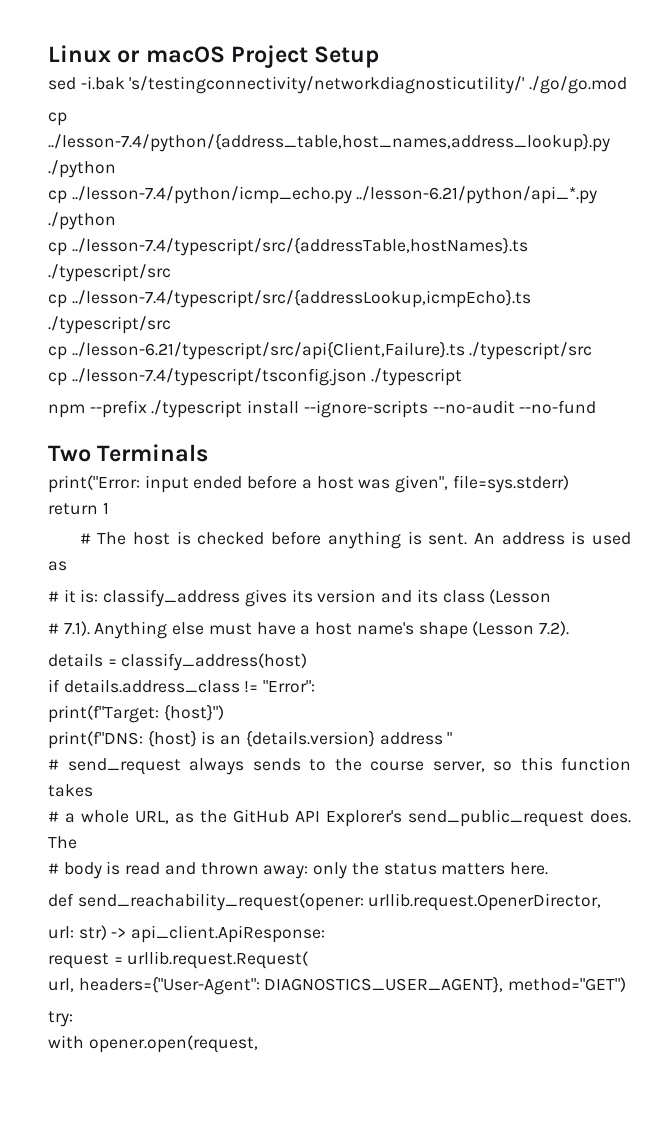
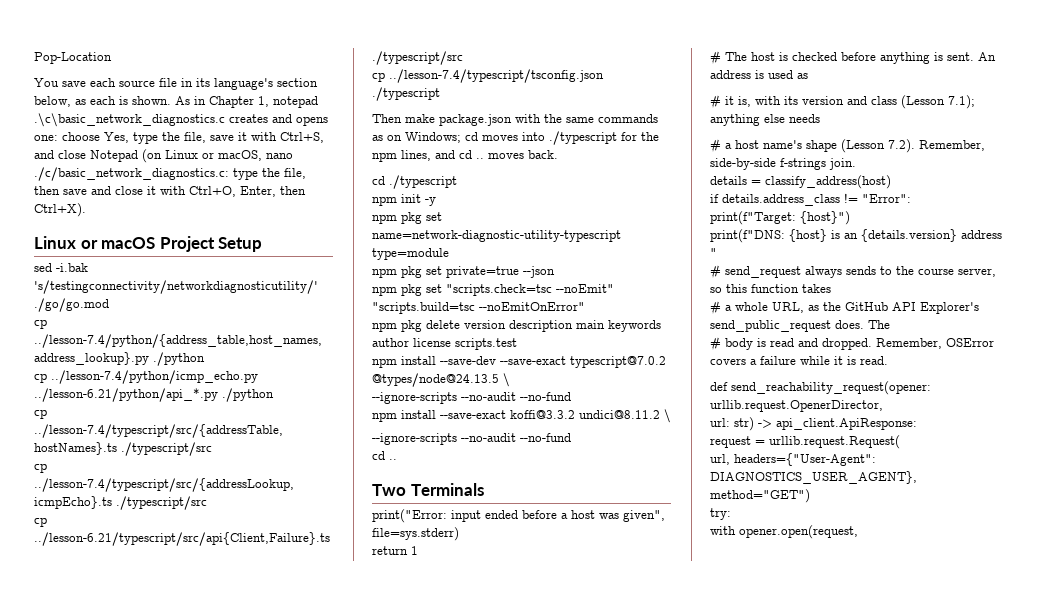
(48, 54) none -> [34,52,112,64] [34,78,318,90] [34,96,318,108] [34,113,328,127] [34,132,324,144] [34,149,293,163] [34,167,306,181] [34,186,306,197] [34,203,86,217] Pop-Location // You save each source file in its language's section below, as each is shown. As in Chapter 1, notepad .\c\basic_network_diagnostics.c creates and opens one: choose Yes, type the file, save it with Ctrl+S, and close Notepad (on Linux or macOS, nano ./c/basic_network_diagnostics.c: type the file, then save and close it with Ctrl+O, Enter, then Ctrl+X). //
[48,400,597,418] npm --prefix ./typescript install --ignore-scripts --no-audit --no-fund -> [372,114,658,126] [372,131,659,145] [372,150,558,162] [372,175,457,189] [372,194,436,206] [372,212,442,224] [372,230,621,242] [372,248,449,260] [372,266,555,278] [372,284,614,296] [372,302,585,314] [372,320,661,332] [372,338,517,350] [372,356,666,368] [372,373,510,387] [372,392,571,404] [372,409,671,423] [372,433,571,445] [372,451,397,460] Then make package.json with the same commands as on Windows; cd moves into ./typescript for the npm lines, and cd .. moves back. // cd ./typescript // npm init -y // npm pkg set name=network-diagnostic-utility-typescript type=module // npm pkg set private=true --json // npm pkg set "scripts.check=tsc --noEmit" "scripts.build=tsc --noEmitOnError" // npm pkg delete version description main keywords author license scripts.test // npm install --save-dev --save-exact typescript@7.0.2 @types/node@24.13.5 \ // --ignore-scripts --no-audit --no-fund // npm install --save-exact koffi@3.3.2 undici@8.11.2 \ // --ignore-scripts --no-audit --no-fund // cd ..
[80,589,287,607] is: classify_address gives -> [738,96,781,107] is, with
[416,589,438,603] its -> (867, 100) none
[48,621,296,639] // # 7.1). Anything else must have -> [948,95,975,109] [710,114,820,126] [710,139,721,153] 7.1); anything else needs // #
(569, 628) none -> [919,140,985,151] [710,158,856,170] Remember, side-by-side f-strings join.
[200,862,548,879] thrown away: only the status matters here. -> [822,338,994,350] [710,356,888,365] dropped. Remember, OSError covers a failure while it is read.

